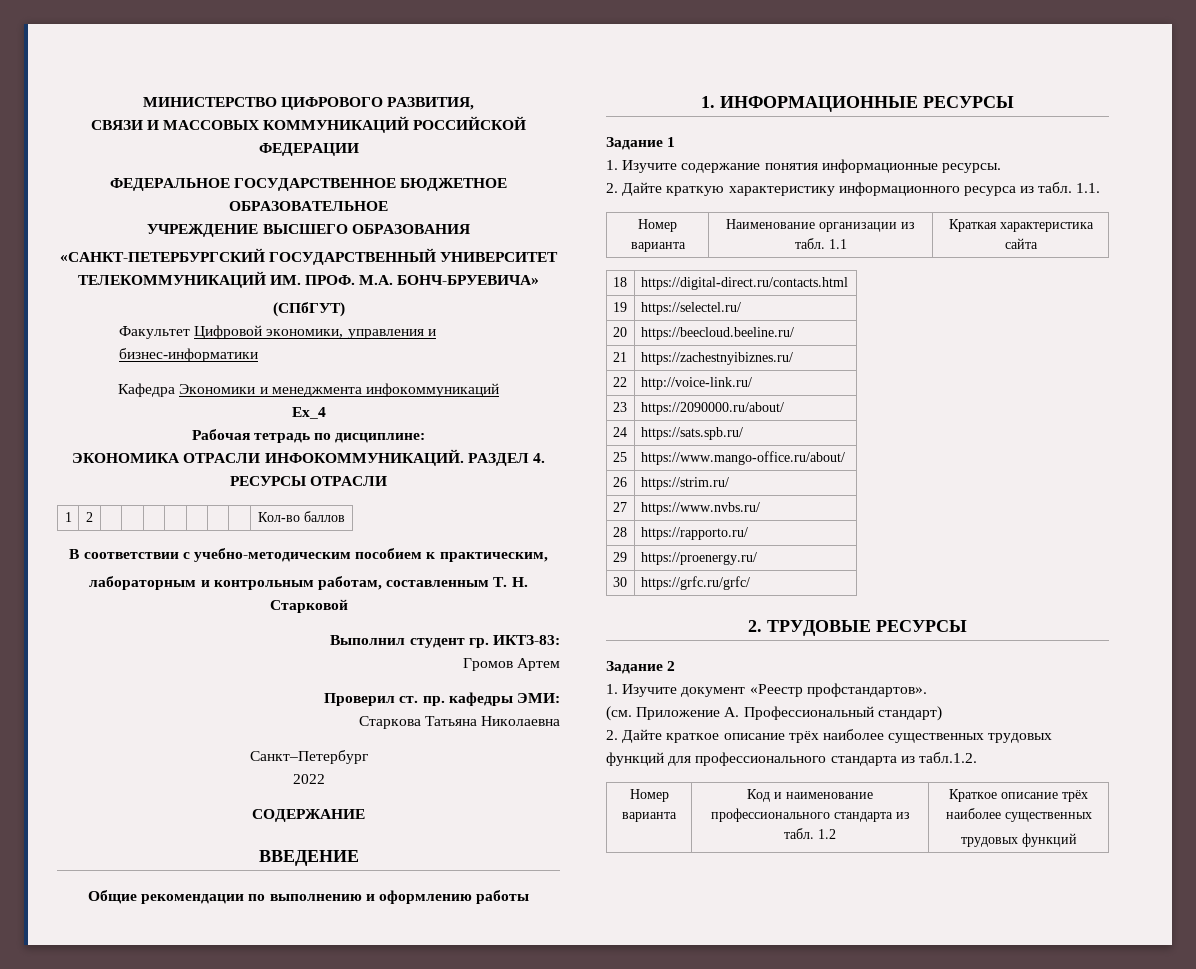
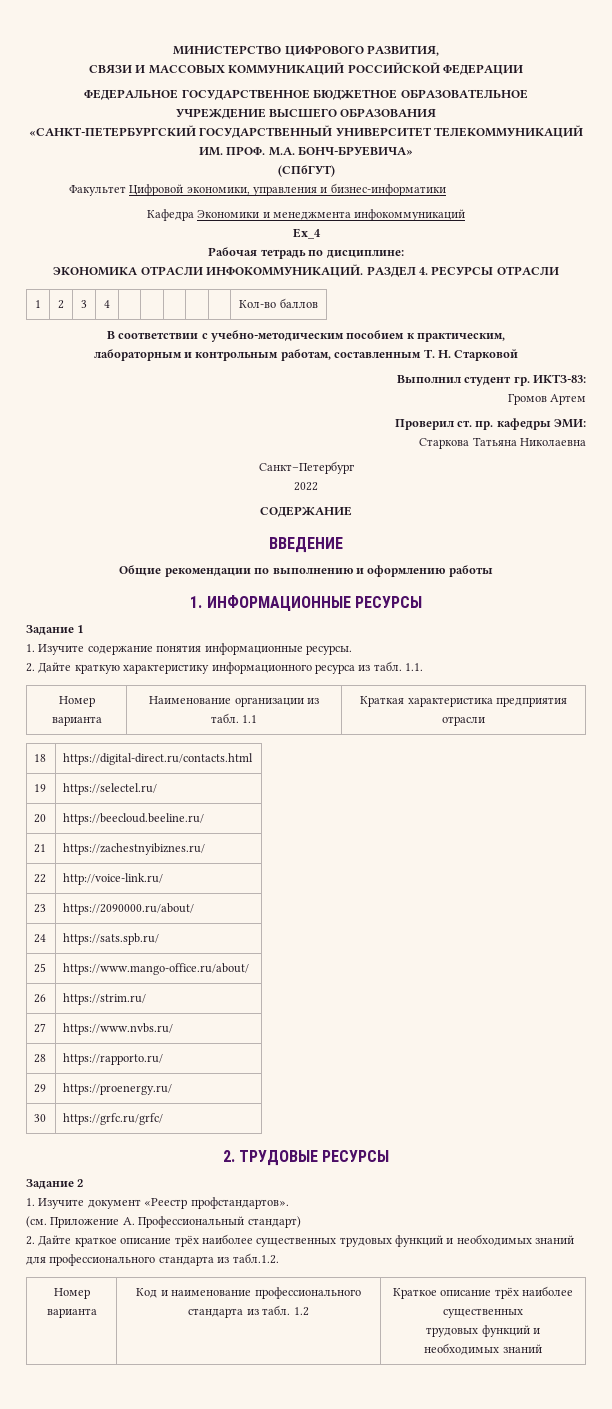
(93, 517) | -> [81,300,87,308] [104,300,110,308] 3 | 4
[1004,238,1038,249] сайта -> [495,697,567,707] [441,716,485,726] предприятия отрасли
(664, 759) none -> [446,1234,575,1246] и необходимых знаний
(1077, 840) none -> [532,1328,540,1334] [424,1343,542,1355] и необходимых знаний

